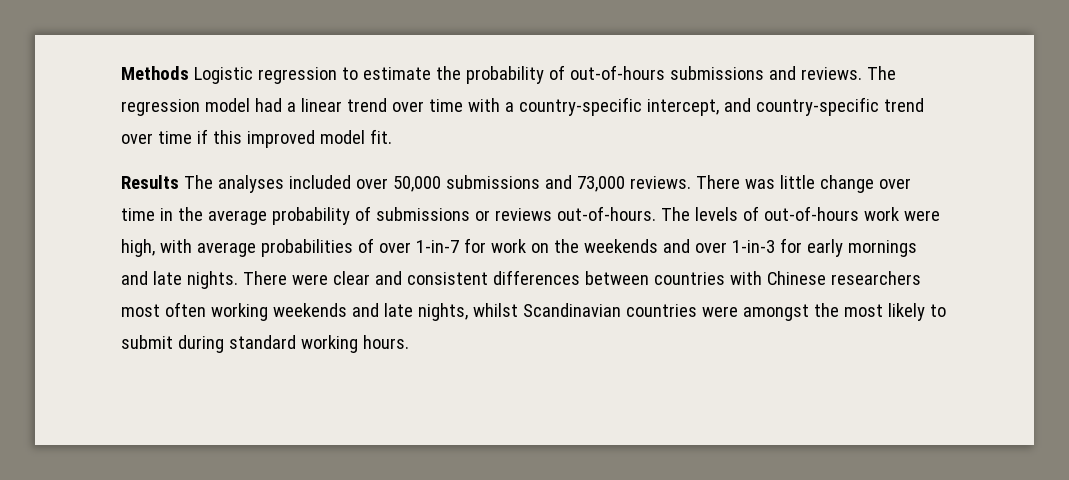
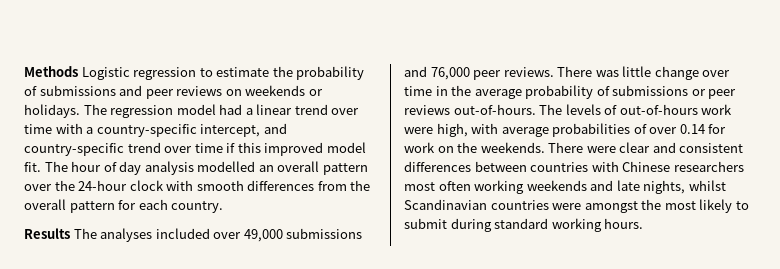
[569,65,862,80] out-of-hours submissions and reviews. -> [39,85,323,99] [24,104,80,118] submissions and peer reviews on weekends or holidays.
(392, 136) none -> [44,161,368,175] [24,180,371,191] [24,199,224,213] The hour of day analysis modelled an overall pattern over the 24-hour clock with smooth differences from the overall pattern for each country.
[392,175,625,192] 50,000 submissions and 73,000 -> [243,228,363,242] [404,66,502,80] 49,000 submissions and 76,000 peer
(490, 215) none -> [708,89,737,99] peer
[415,240,459,253] 1-in-7 -> [679,124,705,134] 0.14
[583,238,917,257] [121,271,238,289] weekends and over 1-in-3 for early mornings and late nights. -> [480,142,545,153] weekends.

